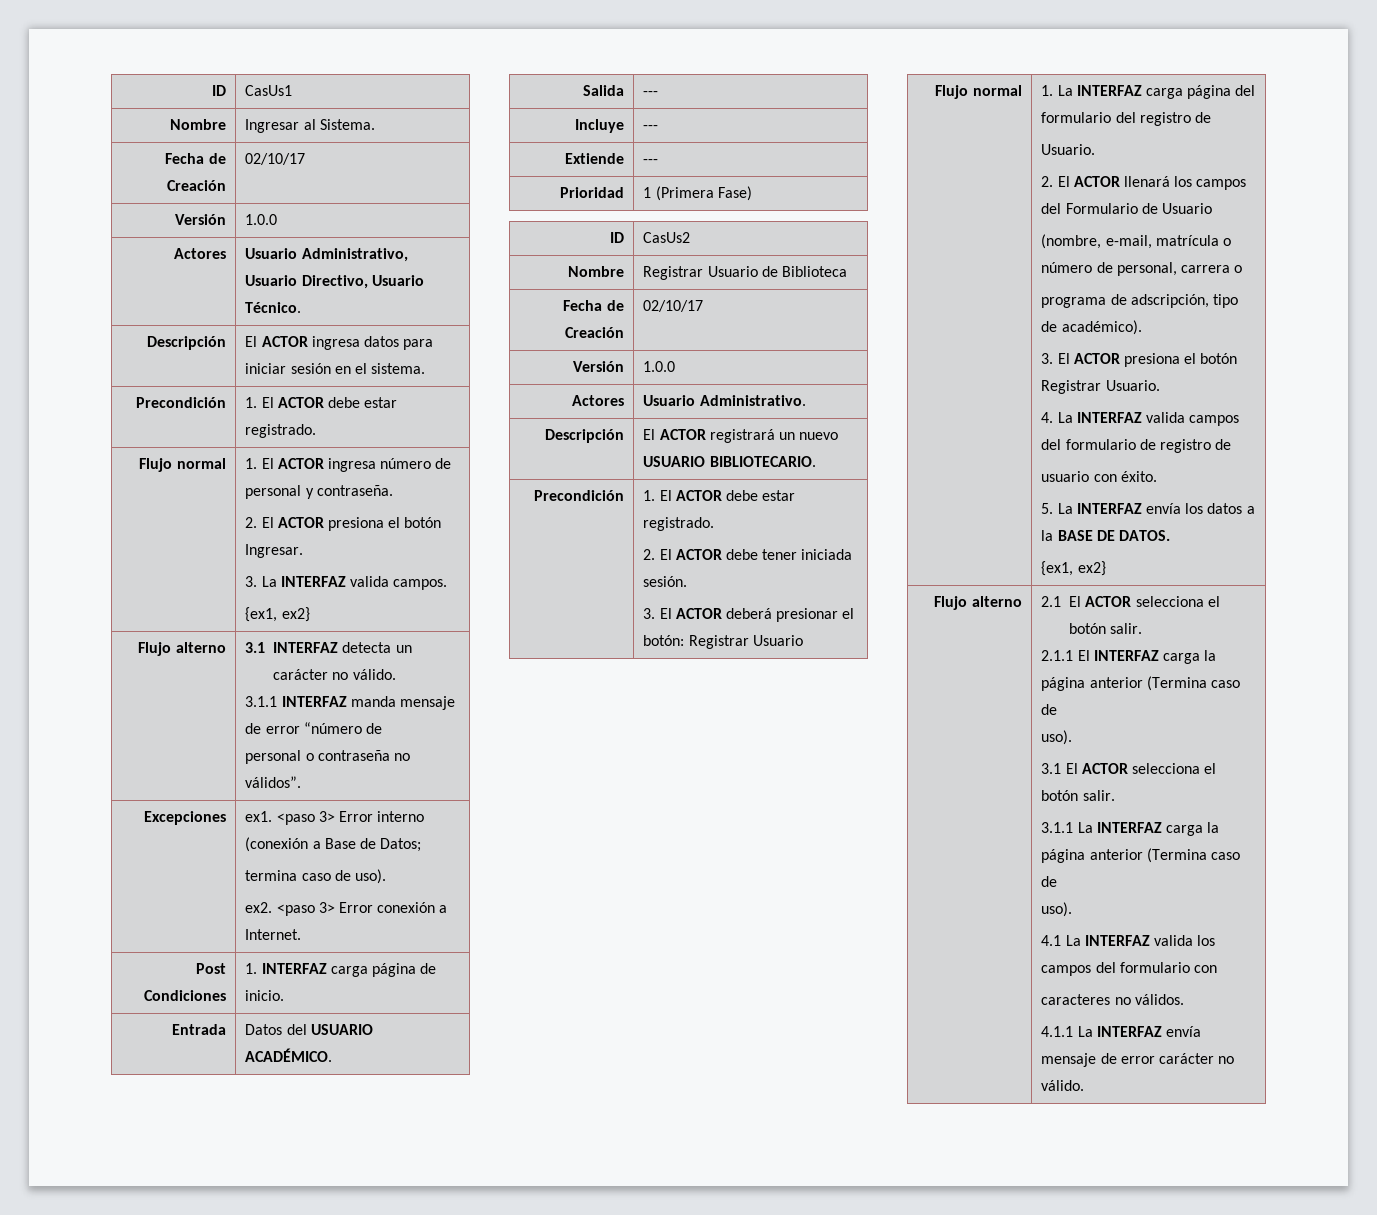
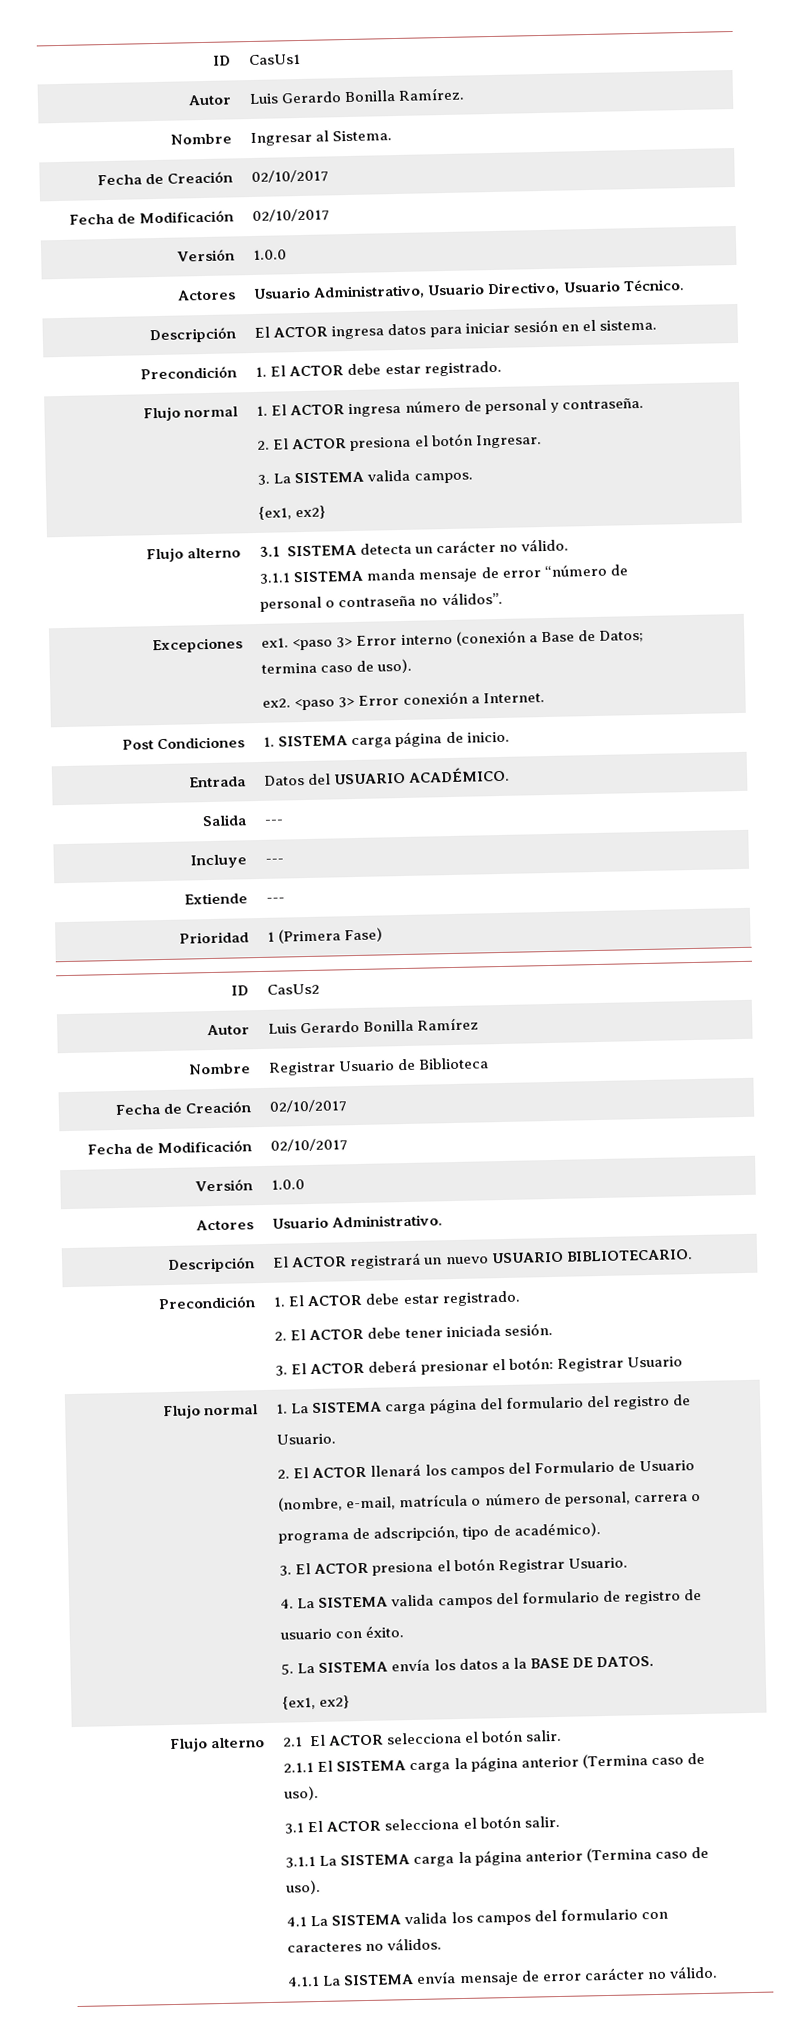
(293, 90) none -> [187,94,232,106] [249,87,466,105] // Autor | Luis Gerardo Bonilla Ramírez.
[245,153,306,165] 02/10/17 -> [251,169,330,184] [68,210,234,225] [252,208,331,222] 02/10/2017 // Fecha de Modificación | 02/10/2017
[280,576,346,587] INTERFAZ -> [294,471,365,484] SISTEMA
[273,642,339,653] INTERFAZ -> [286,544,357,557] SISTEMA
[281,696,347,707] INTERFAZ -> [293,570,364,583] SISTEMA
[261,963,327,974] INTERFAZ -> [278,735,349,747] SISTEMA
(691, 237) none -> [206,1024,250,1036] [268,1017,480,1034] // Autor | Luis Gerardo Bonilla Ramírez
[643,300,704,312] 02/10/17 -> [269,1099,348,1113] [86,1140,252,1155] [270,1138,349,1152] 02/10/2017 // Fecha de Modificación | 02/10/2017
[1076,85,1142,96] INTERFAZ -> [312,1401,383,1414] SISTEMA
[1076,412,1142,423] INTERFAZ -> [318,1596,389,1608] SISTEMA
[1076,503,1142,514] INTERFAZ -> [318,1661,389,1673] SISTEMA
[1093,650,1159,661] INTERFAZ -> [336,1760,407,1772] SISTEMA
[1096,822,1162,833] INTERFAZ -> [340,1854,411,1866] SISTEMA
[1084,935,1150,946] INTERFAZ -> [331,1914,402,1926] SISTEMA
[1096,1026,1162,1037] INTERFAZ -> [343,1974,415,1986] SISTEMA

